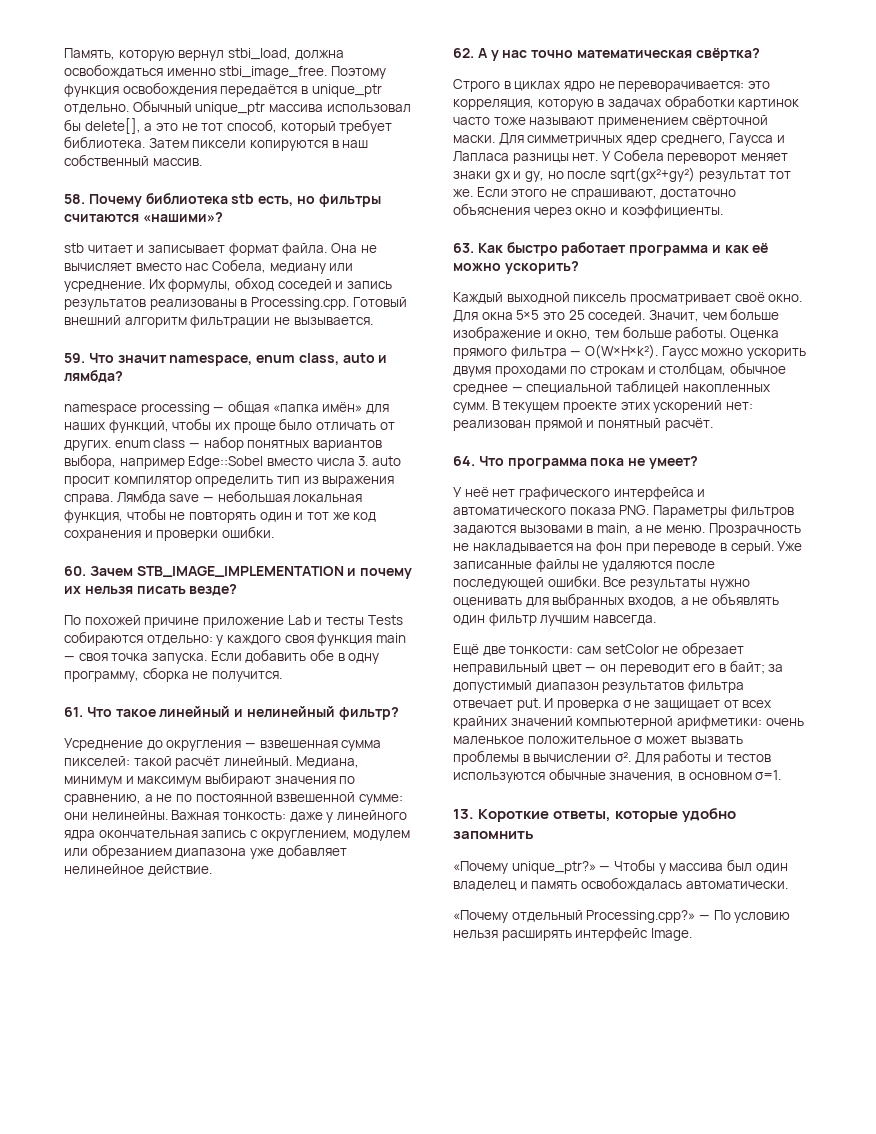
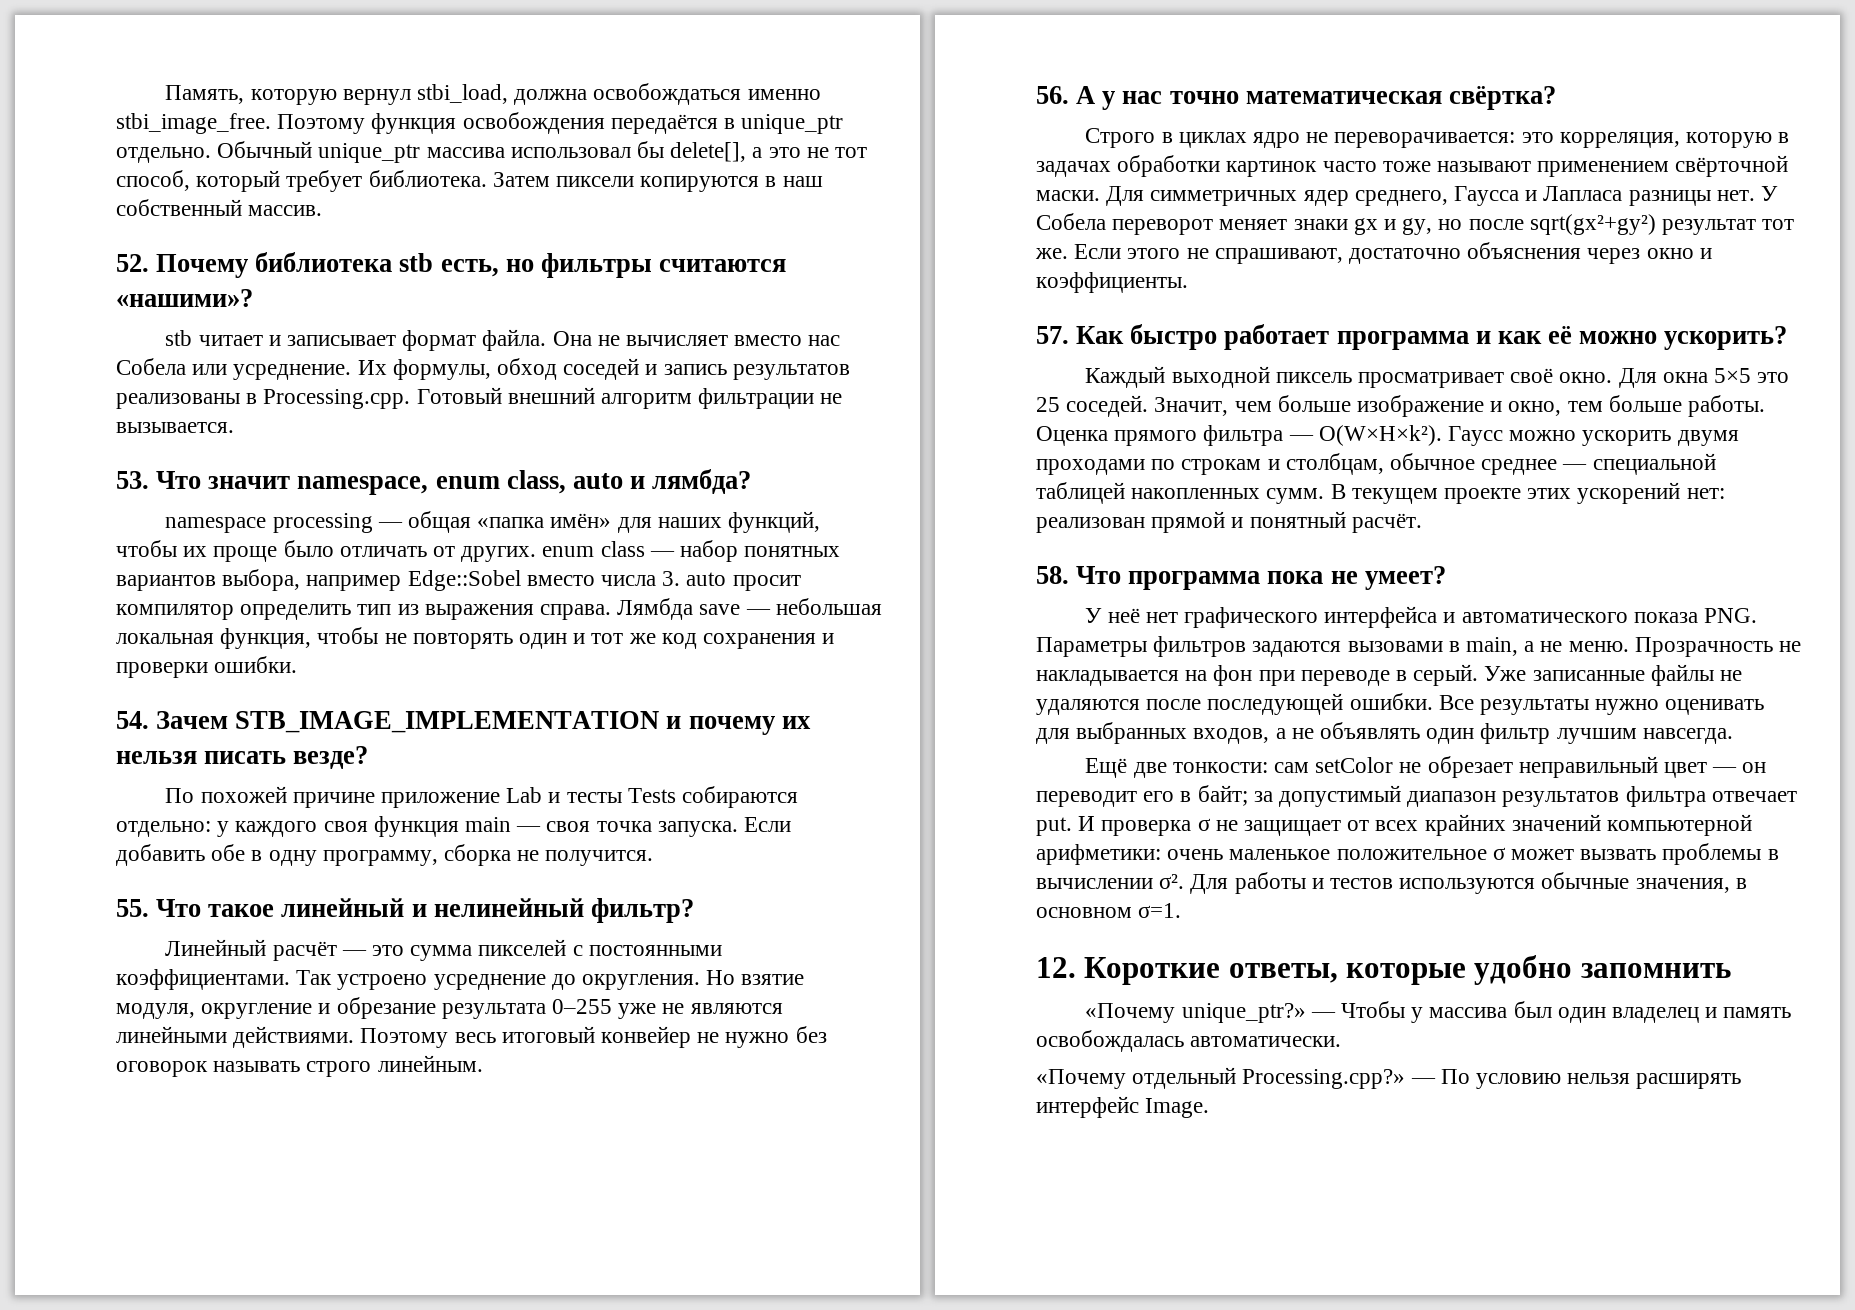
[64,194,85,204] 58. -> [116,254,149,272] 52.
[211,259,326,274] Собела, медиану -> [116,358,186,375] Собела
[64,353,85,363] 59. -> [116,471,149,489] 53.
[64,566,86,576] 60. -> [116,711,149,729] 54.
[64,707,83,717] 61. -> [116,899,149,917] 55.
[64,738,382,751] [64,756,359,769] [64,772,356,787] [64,792,403,805] [64,810,407,823] [64,830,411,841] [64,844,347,859] [64,864,212,876] [453,48,474,58] Усреднение до округления — взвешенная сумма пикселей: такой расчёт линейный. Медиана, минимум и максимум выбирают значения по сравнению, а не по постоянной взвешенной сумме: они нелинейны. Важная тонкость: даже у линейного ядра окончательная запись с округлением, модулем или обрезанием диапазона уже добавляет нелинейное действие. // 62. -> [165,939,722,961] [116,969,805,990] [116,997,783,1019] [116,1026,827,1048] [116,1055,483,1077] [1036,86,1069,104] Линейный расчёт — это сумма пикселей с постоянными коэффициентами. Так устроено усреднение до округления. Но взятие модуля, округление и обрезание результата 0–255 уже не являются линейными действиями. Поэтому весь итоговый конвейер не нужно без оговорок называть строго линейным. // 56.
[453,243,474,253] 63. -> [1036,326,1069,344] 57.
[453,456,475,466] 64. -> [1036,566,1069,584] 58.
[453,809,474,819] 13. -> [1036,957,1076,978] 12.

